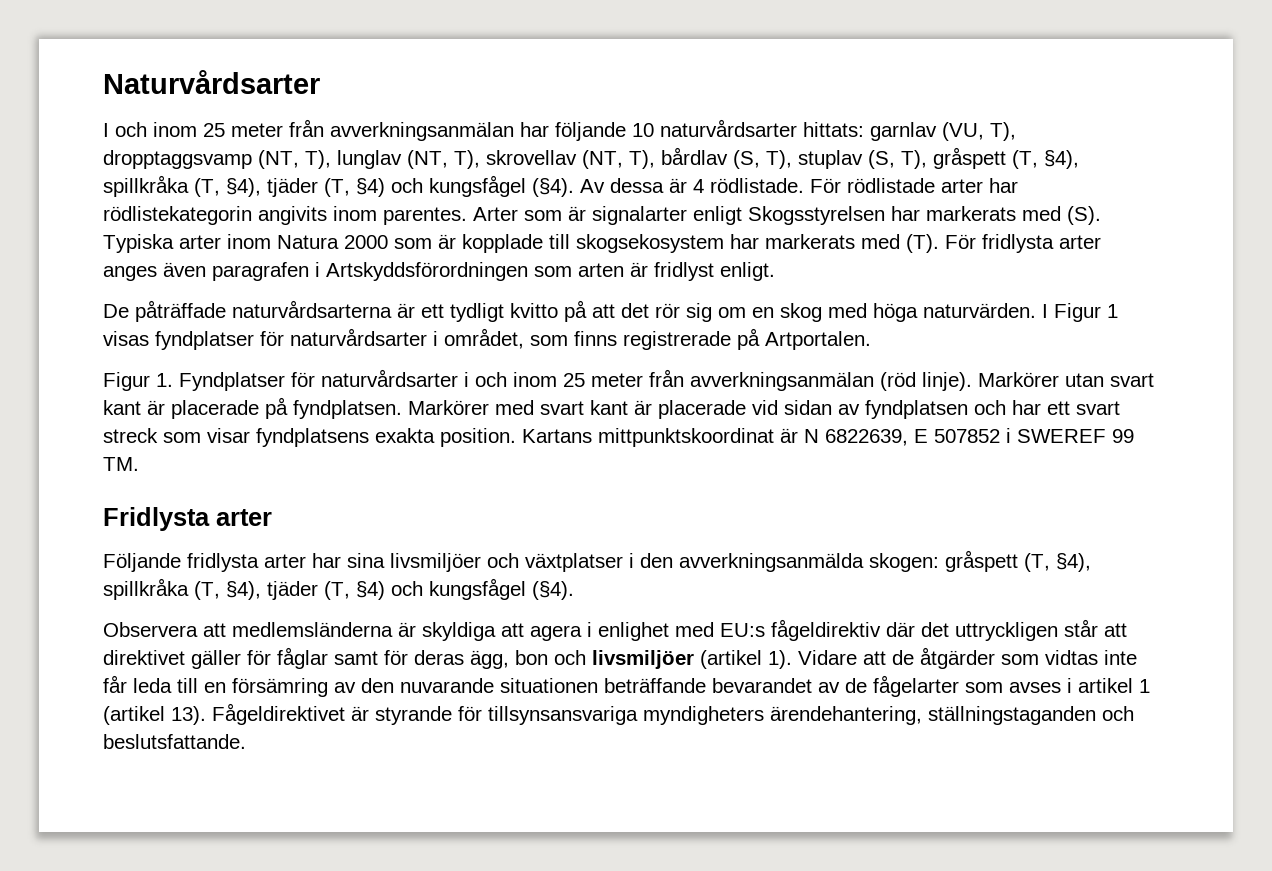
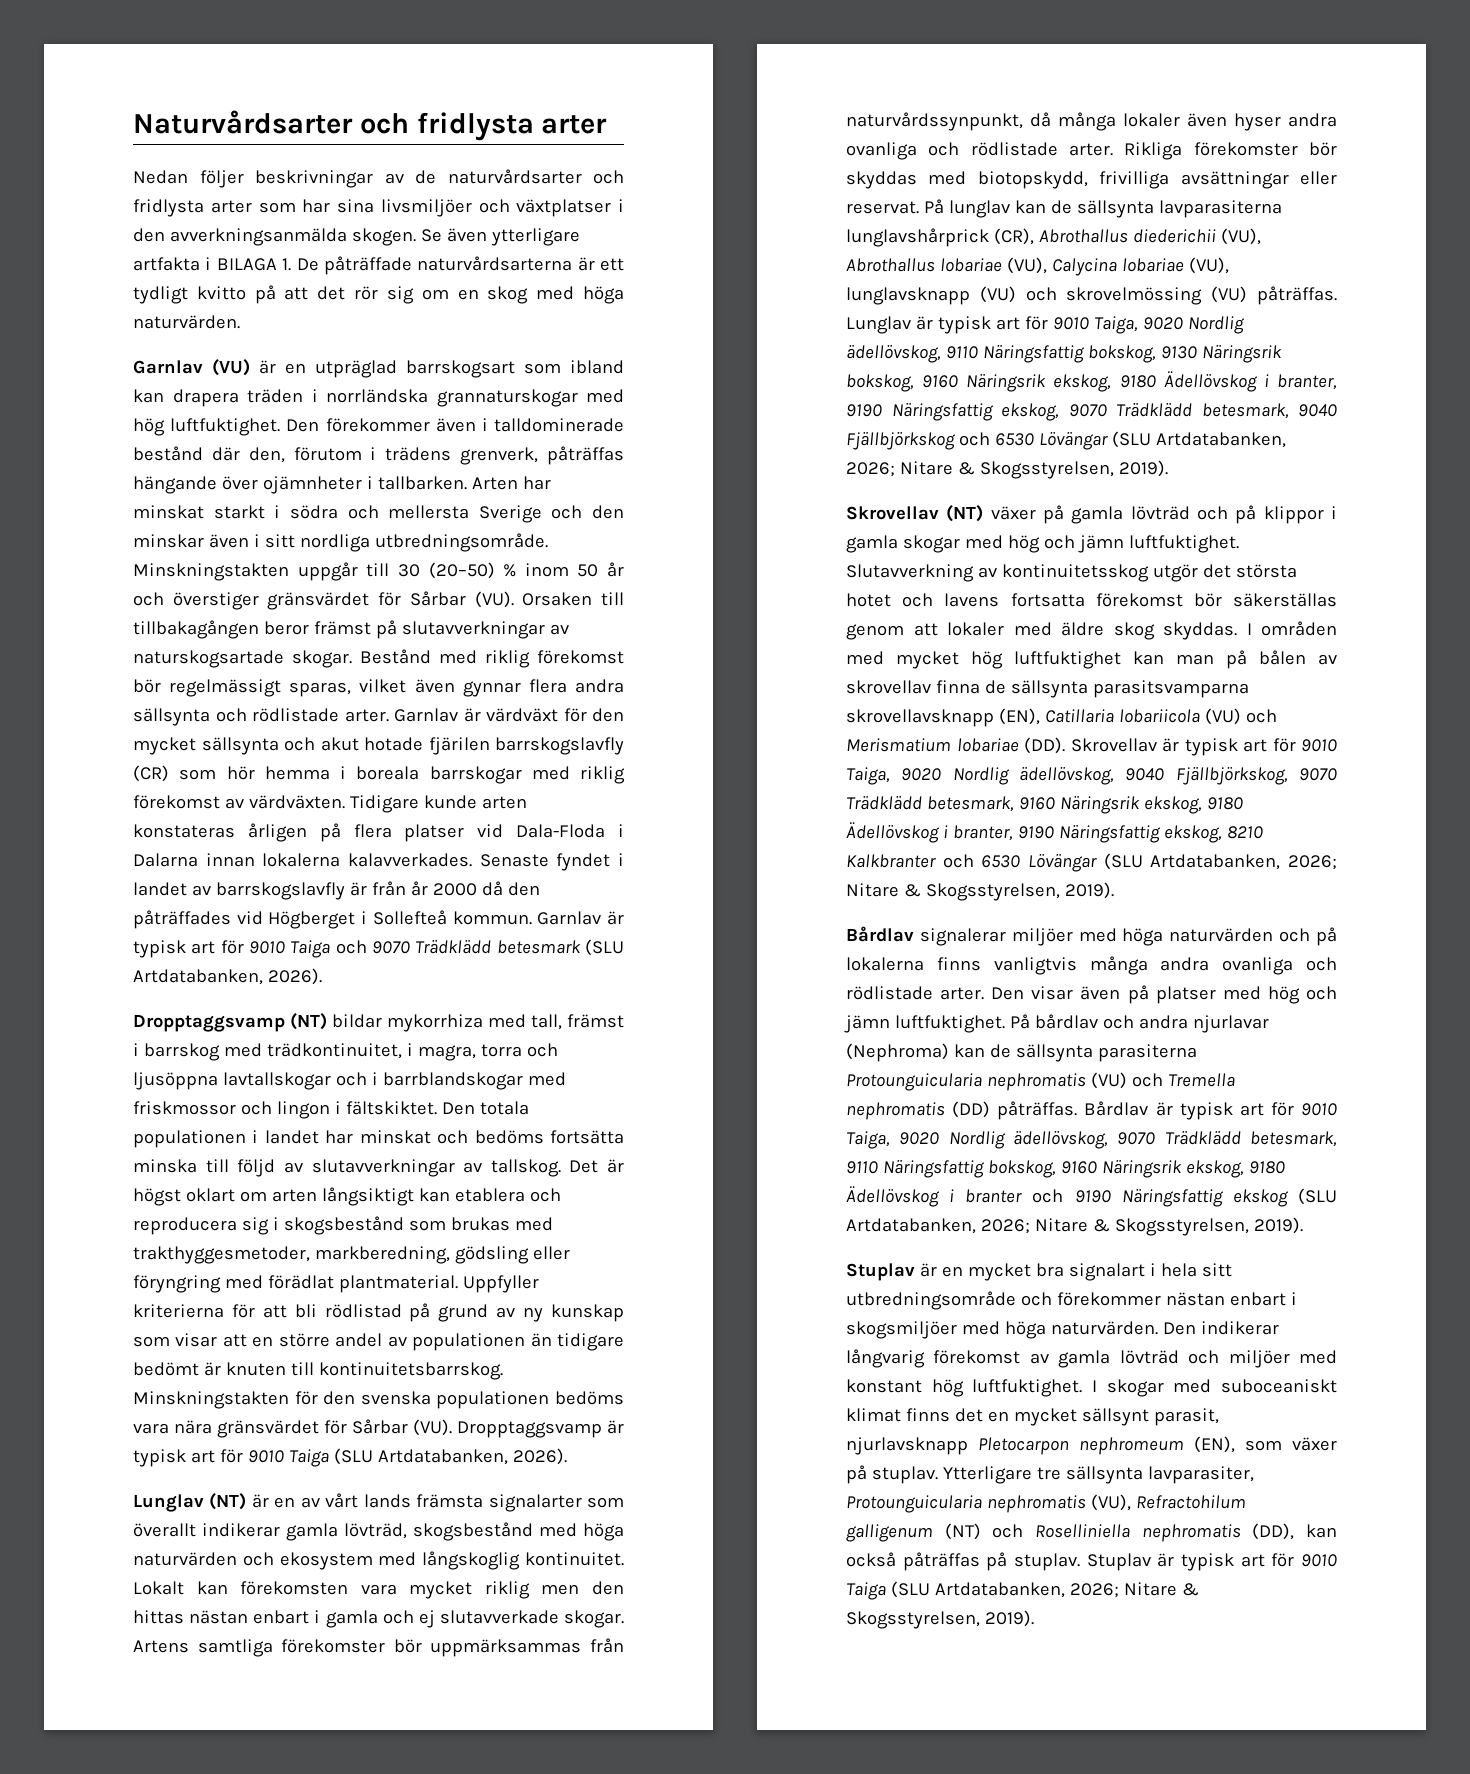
[103,119,1016,141] [103,147,1079,169] [103,175,1018,197] [103,206,1101,225] [103,234,1101,253] [103,262,775,281] // I och inom 25 meter från avverkningsanmälan har följande 10 naturvårdsarter hittats: garnlav (VU, T), dropptaggsvamp (NT, T), lunglav (NT, T), skrovellav (NT, T), bårdlav (S, T), stuplav (S, T), gråspett (T, §4), spillkråka (T, §4), tjäder (T, §4) och kungsfågel (§4). Av dessa är 4 rödlistade. För rödlistade arter har rödlistekategorin angivits inom parentes. Arter som är signalarter enligt Skogsstyrelsen har markerats med (S). Typiska arter inom Natura 2000 som är kopplade till skogsekosystem har markerats med (T). För fridlysta arter anges även paragrafen i Artskyddsförordningen som arten är fridlyst enligt. // -> [359,112,608,141] [133,169,624,188] [133,199,624,217] [133,228,580,246] [133,257,292,271] och fridlysta arter // Nedan följer beskrivningar av de naturvårdsarter och fridlysta arter som har sina livsmiljöer och växtplatser i den avverkningsanmälda skogen. Se även ytterligare artfakta i BILAGA 1.
[1042,303,1118,322] [103,328,871,350] [103,369,1154,391] [103,397,1120,419] [103,428,1134,447] [103,457,139,471] [103,507,272,531] [103,550,1091,572] [103,578,574,600] [103,619,1127,641] [103,647,1137,669] [103,675,1150,697] [103,703,1134,725] [103,734,246,749] I Figur 1 visas fyndplatser för naturvårdsarter i området, som finns registrerade på Artportalen. // Figur 1. Fyndplatser för naturvårdsarter i och inom 25 meter från avverkningsanmälan (röd linje). Markörer utan svart kant är placerade på fyndplatsen. Markörer med svart kant är placerade vid sidan av fyndplatsen och har ett svart streck som visar fyndplatsens exakta position. Kartans mittpunktskoordinat är N 6822639, E 507852 i SWEREF 99 TM. // Fridlysta arter // Följande fridlysta arter har sina livsmiljöer och växtplatser i den avverkningsanmälda skogen: gråspett (T, §4), spillkråka (T, §4), tjäder (T, §4) och kungsfågel (§4). // Observera att medlemsländerna är skyldiga att agera i enlighet med EU:s fågeldirektiv där det uttryckligen står att direktivet gäller för fåglar samt för deras ägg, bon och livsmiljöer (artikel 1). Vidare att de åtgärder som vidtas inte får leda till en försämring av den nuvarande situationen beträffande bevarandet av de fågelarter som avses i artikel 1 (artikel 13). Fågeldirektivet är styrande för tillsynsansvariga myndigheters ärendehantering, ställningstaganden och beslutsfattande. -> [133,359,624,378] [133,389,624,407] [133,418,624,436] [133,446,624,465] [133,476,551,494] [133,505,624,523] [133,533,548,552] [133,562,624,581] [133,591,624,610] [133,620,569,639] [133,649,624,668] [133,679,625,697] [133,708,624,726] [133,737,624,755] [133,765,625,784] [133,795,527,813] [133,823,624,842] [133,853,624,871] [133,881,540,900] [133,910,624,929] [133,939,624,958] [133,968,322,985] [133,1013,624,1032] [133,1043,558,1061] [133,1072,566,1090] [133,1101,529,1119] [133,1130,624,1148] [133,1159,624,1177] [133,1187,561,1206] [133,1216,553,1235] [133,1246,570,1264] [133,1275,539,1293] [133,1303,624,1322] [133,1333,624,1351] [133,1362,503,1380] [133,1391,624,1409] [133,1419,624,1438] [133,1448,567,1467] [133,1493,625,1512] [133,1522,624,1541] [133,1551,624,1570] [133,1581,624,1599] [133,1610,624,1628] [133,1638,624,1657] [846,112,1337,131] [846,142,1337,160] [846,171,1337,189] [846,199,1282,218] [846,228,1261,247] [846,257,1229,276] [846,286,1337,305] [846,316,1244,334] [846,344,1282,363] [846,371,1337,392] [846,402,1337,421] [846,431,1286,450] [846,460,1168,479] [846,505,1337,524] [846,535,1239,553] [846,564,1297,582] [846,593,1337,607] [846,621,1337,640] [846,650,1337,669] [846,680,1249,698] [846,708,1277,727] [846,737,1337,756] [846,766,1337,785] [846,795,1243,814] [846,822,1263,843] [846,853,1337,872] [846,882,1114,901] [846,926,1337,946] [846,956,1337,975] [846,985,1337,1004] [844,1014,1269,1033] [846,1043,1197,1062] [846,1072,1235,1091] [846,1101,1337,1120] [846,1130,1337,1149] [846,1159,1285,1178] [846,1186,1337,1207] [846,1217,1303,1236] [846,1263,1232,1281] [846,1291,1297,1310] [846,1321,1279,1339] [846,1349,1337,1368] [846,1379,1337,1397] [846,1408,1219,1426] [846,1436,1337,1455] [846,1465,1254,1484] [846,1494,1246,1513] [846,1523,1337,1542] [846,1552,1337,1571] [846,1581,1199,1600] [846,1610,1034,1629] // Garnlav (VU) är en utpräglad barrskogsart som ibland kan drapera träden i norrländska grannaturskogar med hög luftfuktighet. Den förekommer även i talldominerade bestånd där den, förutom i trädens grenverk, påträffas hängande över ojämnheter i tallbarken. Arten har minskat starkt i södra och mellersta Sverige och den minskar även i sitt nordliga utbredningsområde. Minskningstakten uppgår till 30 (20–50) % inom 50 år och överstiger gränsvärdet för Sårbar (VU). Orsaken till tillbakagången beror främst på slutavverkningar av naturskogsartade skogar. Bestånd med riklig förekomst bör regelmässigt sparas, vilket även gynnar flera andra sällsynta och rödlistade arter. Garnlav är värdväxt för den mycket sällsynta och akut hotade fjärilen barrskogslavfly (CR) som hör hemma i boreala barrskogar med riklig förekomst av värdväxten. Tidigare kunde arten konstateras årligen på flera platser vid Dala-Floda i Dalarna innan lokalerna kalavverkades. Senaste fyndet i landet av barrskogslavfly är från år 2000 då den påträffades vid Högberget i Sollefteå kommun. Garnlav är typisk art för 9010 Taiga och 9070 Trädklädd betesmark (SLU Artdatabanken, 2026). // Dropptaggsvamp (NT) bildar mykorrhiza med tall, främst i barrskog med trädkontinuitet, i magra, torra och ljusöppna lavtallskogar och i barrblandskogar med friskmossor och lingon i fältskiktet. Den totala populationen i landet har minskat och bedöms fortsätta minska till följd av slutavverkningar av tallskog. Det är högst oklart om arten långsiktigt kan etablera och reproducera sig i skogsbestånd som brukas med trakthyggesmetoder, markberedning, gödsling eller föryngring med förädlat plantmaterial. Uppfyller kriterierna för att bli rödlistad på grund av ny kunskap som visar att en större andel av populationen än tidigare bedömt är knuten till kontinuitetsbarrskog. Minskningstakten för den svenska populationen bedöms vara nära gränsvärdet för Sårbar (VU). Dropptaggsvamp är typisk art för 9010 Taiga (SLU Artdatabanken, 2026). // Lunglav (NT) är en av vårt lands främsta signalarter som överallt indikerar gamla lövträd, skogsbestånd med höga naturvärden och ekosystem med långskoglig kontinuitet. Lokalt kan förekomsten vara mycket riklig men den hittas nästan enbart i gamla och ej slutavverkade skogar. Artens samtliga förekomster bör uppmärksammas från naturvårdssynpunkt, då många lokaler även hyser andra ovanliga och rödlistade arter. Rikliga förekomster bör skyddas med biotopskydd, frivilliga avsättningar eller reservat. På lunglav kan de sällsynta lavparasiterna lunglavshårprick (CR), Abrothallus diederichii (VU), Abrothallus lobariae (VU), Calycina lobariae (VU), lunglavsknapp (VU) och skrovelmössing (VU) påträffas. Lunglav är typisk art för 9010 Taiga, 9020 Nordlig ädellövskog, 9110 Näringsfattig bokskog, 9130 Näringsrik bokskog, 9160 Näringsrik ekskog, 9180 Ädellövskog i branter, 9190 Näringsfattig ekskog, 9070 Trädklädd betesmark, 9040 Fjällbjörkskog och 6530 Lövängar (SLU Artdatabanken, 2026; Nitare & Skogsstyrelsen, 2019). // Skrovellav (NT) växer på gamla lövträd och på klippor i gamla skogar med hög och jämn luftfuktighet. Slutavverkning av kontinuitetsskog utgör det största hotet och lavens fortsatta förekomst bör säkerställas genom att lokaler med äldre skog skyddas. I områden med mycket hög luftfuktighet kan man på bålen av skrovellav finna de sällsynta parasitsvamparna skrovellavsknapp (EN), Catillaria lobariicola (VU) och Merismatium lobariae (DD). Skrovellav är typisk art för 9010 Taiga, 9020 Nordlig ädellövskog, 9040 Fjällbjörkskog, 9070 Trädklädd betesmark, 9160 Näringsrik ekskog, 9180 Ädellövskog i branter, 9190 Näringsfattig ekskog, 8210 Kalkbranter och 6530 Lövängar (SLU Artdatabanken, 2026; Nitare & Skogsstyrelsen, 2019). // Bårdlav signalerar miljöer med höga naturvärden och på lokalerna finns vanligtvis många andra ovanliga och rödlistade arter. Den visar även på platser med hög och jämn luftfuktighet. På bårdlav och andra njurlavar (Nephroma) kan de sällsynta parasiterna Protounguicularia nephromatis (VU) och Tremella nephromatis (DD) påträffas. Bårdlav är typisk art för 9010 Taiga, 9020 Nordlig ädellövskog, 9070 Trädklädd betesmark, 9110 Näringsfattig bokskog, 9160 Näringsrik ekskog, 9180 Ädellövskog i branter och 9190 Näringsfattig ekskog (SLU Artdatabanken, 2026; Nitare & Skogsstyrelsen, 2019). // Stuplav är en mycket bra signalart i hela sitt utbredningsområde och förekommer nästan enbart i skogsmiljöer med höga naturvärden. Den indikerar långvarig förekomst av gamla lövträd och miljöer med konstant hög luftfuktighet. I skogar med suboceaniskt klimat finns det en mycket sällsynt parasit, njurlavsknapp Pletocarpon nephromeum (EN), som växer på stuplav. Ytterligare tre sällsynta lavparasiter, Protounguicularia nephromatis (VU), Refractohilum galligenum (NT) och Roselliniella nephromatis (DD), kan också påträffas på stuplav. Stuplav är typisk art för 9010 Taiga (SLU Artdatabanken, 2026; Nitare & Skogsstyrelsen, 2019).

